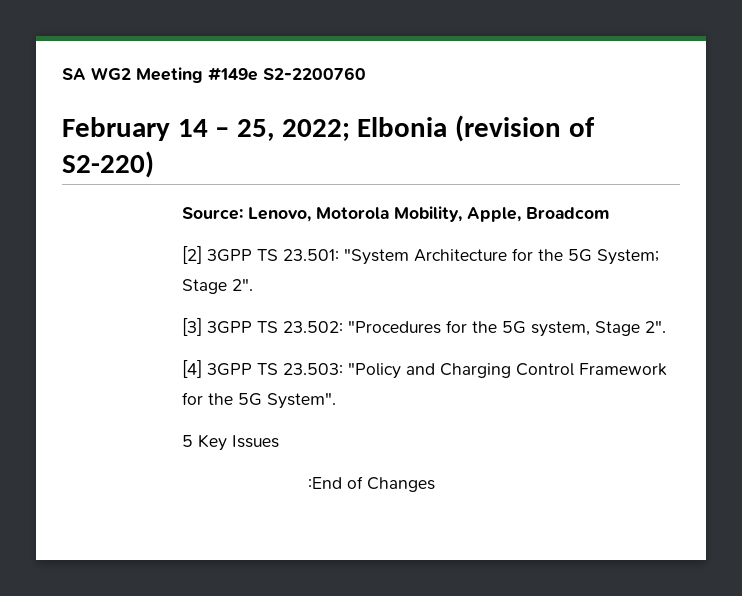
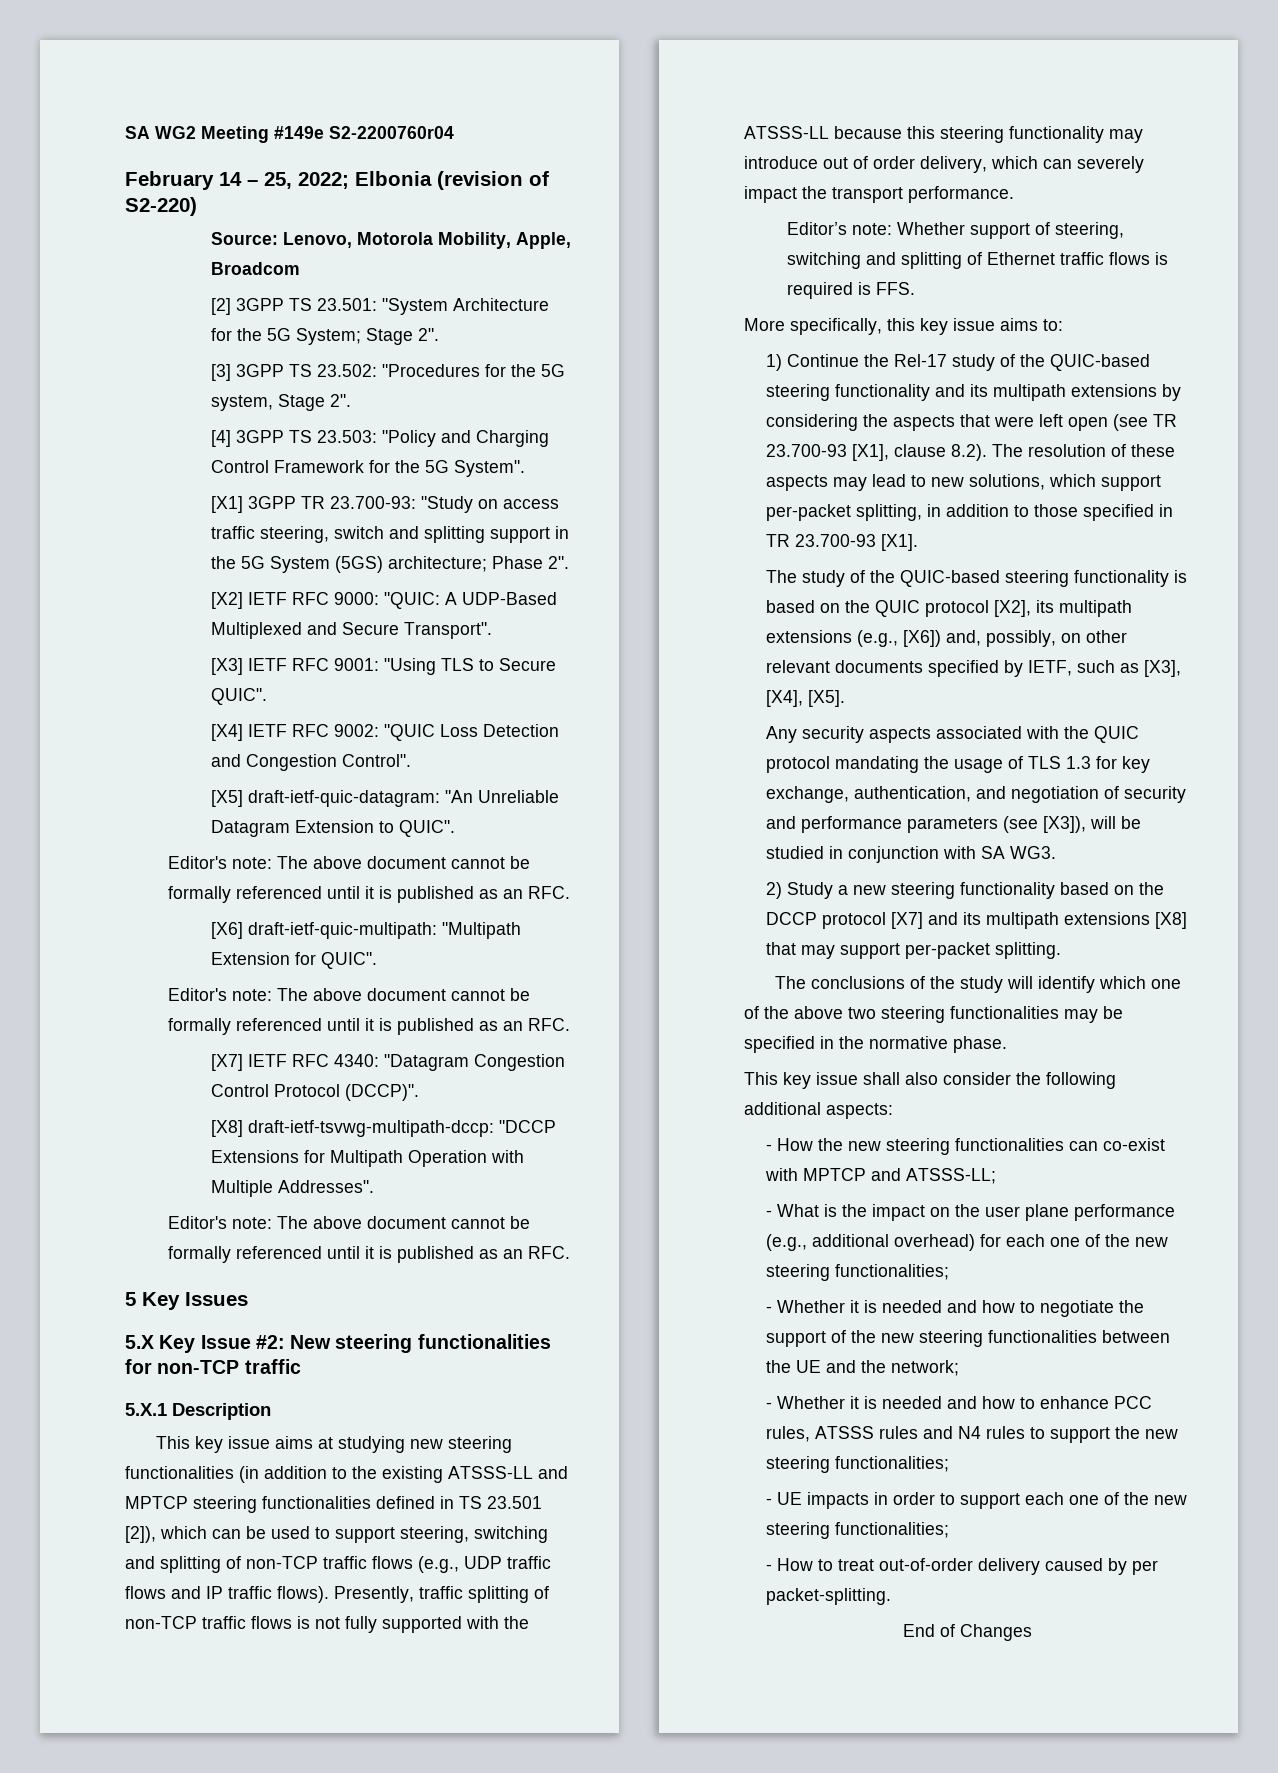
[263,67,366,80] S2-2200760 -> [329,126,454,139] S2-2200760r04
[181,434,279,451] [307,477,342,489] 5 Key Issues // :End -> [211,496,560,513] [211,526,570,543] [211,556,570,573] [211,592,558,609] [211,622,493,639] [211,658,557,675] [211,688,268,705] [211,724,560,741] [211,754,412,771] [211,790,560,807] [211,820,456,837] [168,856,531,869] [168,886,571,903] [211,922,522,939] [211,952,378,969] [168,988,531,1001] [168,1018,571,1035] [211,1054,566,1071] [211,1084,420,1101] [211,1120,557,1137] [211,1150,525,1167] [211,1180,375,1197] [168,1216,531,1229] [168,1246,571,1263] [125,1292,248,1310] [125,1334,551,1353] [125,1359,301,1374] [125,1403,271,1420] [155,1436,512,1453] [125,1466,568,1483] [125,1496,542,1513] [125,1526,548,1543] [125,1556,551,1573] [125,1586,549,1603] [125,1616,529,1633] [744,126,1143,143] [744,156,1144,173] [744,186,1014,203] [787,222,1125,239] [787,252,1169,269] [787,282,916,299] [744,318,1063,335] [765,354,1150,371] [765,384,1181,401] [765,414,1177,431] [765,444,1175,461] [765,474,1161,491] [765,504,1173,521] [765,534,918,551] [765,570,1187,587] [765,600,1132,617] [765,630,1127,647] [765,660,1181,677] [765,690,845,707] [765,726,1139,743] [765,756,1150,773] [765,786,1186,803] [765,816,1141,833] [765,846,1056,863] [765,882,1164,899] [765,912,1187,929] [765,942,1061,959] [774,976,1181,993] [744,1006,1123,1023] [744,1036,1007,1053] [744,1072,1116,1089] [744,1102,893,1119] [765,1138,1165,1155] [764,1168,996,1184] [765,1204,1175,1221] [765,1234,1168,1251] [765,1264,949,1281] [765,1300,1144,1317] [765,1330,1170,1347] [765,1360,959,1376] [765,1396,1152,1409] [765,1426,1178,1443] [765,1456,949,1473] [765,1492,1187,1509] [765,1522,949,1539] [765,1558,1158,1575] [765,1588,891,1605] [903,1624,935,1637] [X1] 3GPP TR 23.700-93: "Study on access traffic steering, switch and splitting support in the 5G System (5GS) architecture; Phase 2". // [X2] IETF RFC 9000: "QUIC: A UDP-Based Multiplexed and Secure Transport". // [X3] IETF RFC 9001: "Using TLS to Secure QUIC". // [X4] IETF RFC 9002: "QUIC Loss Detection and Congestion Control". // [X5] draft-ietf-quic-datagram: "An Unreliable Datagram Extension to QUIC". // Editor's note: The above document cannot be formally referenced until it is published as an RFC. // [X6] draft-ietf-quic-multipath: "Multipath Extension for QUIC". // Editor's note: The above document cannot be formally referenced until it is published as an RFC. // [X7] IETF RFC 4340: "Datagram Congestion Control Protocol (DCCP)". // [X8] draft-ietf-tsvwg-multipath-dccp: "DCCP Extensions for Multipath Operation with Multiple Addresses". // Editor's note: The above document cannot be formally referenced until it is published as an RFC. // 5 Key Issues // 5.X Key Issue #2: New steering functionalities for non-TCP traffic // 5.X.1 Description // This key issue aims at studying new steering functionalities (in addition to the existing ATSSS-LL and MPTCP steering functionalities defined in TS 23.501 [2]), which can be used to support steering, switching and splitting of non-TCP traffic flows (e.g., UDP traffic flows and IP traffic flows). Presently, traffic splitting of non-TCP traffic flows is not fully supported with the ATSSS-LL because this steering functionality may introduce out of order delivery, which can severely impact the transport performance. // Editor’s note: Whether support of steering, switching and splitting of Ethernet traffic flows is required is FFS. // More specifically, this key issue aims to: // 1) Continue the Rel-17 study of the QUIC-based steering functionality and its multipath extensions by considering the aspects that were left open (see TR 23.700-93 [X1], clause 8.2). The resolution of these aspects may lead to new solutions, which support per-packet splitting, in addition to those specified in TR 23.700-93 [X1]. // The study of the QUIC-based steering functionality is based on the QUIC protocol [X2], its multipath extensions (e.g., [X6]) and, possibly, on other relevant documents specified by IETF, such as [X3], [X4], [X5]. // Any security aspects associated with the QUIC protocol mandating the usage of TLS 1.3 for key exchange, authentication, and negotiation of security and performance parameters (see [X3]), will be studied in conjunction with SA WG3. // 2) Study a new steering functionality based on the DCCP protocol [X7] and its multipath extensions [X8] that may support per-packet splitting. // The conclusions of the study will identify which one of the above two steering functionalities may be specified in the normative phase. // This key issue shall also consider the following additional aspects: // - How the new steering functionalities can co-exist with MPTCP and ATSSS-LL; // - What is the impact on the user plane performance (e.g., additional overhead) for each one of the new steering functionalities; // - Whether it is needed and how to negotiate the support of the new steering functionalities between the UE and the network; // - Whether it is needed and how to enhance PCC rules, ATSSS rules and N4 rules to support the new steering functionalities; // - UE impacts in order to support each one of the new steering functionalities; // - How to treat out-of-order delivery caused by per packet-splitting. // End

